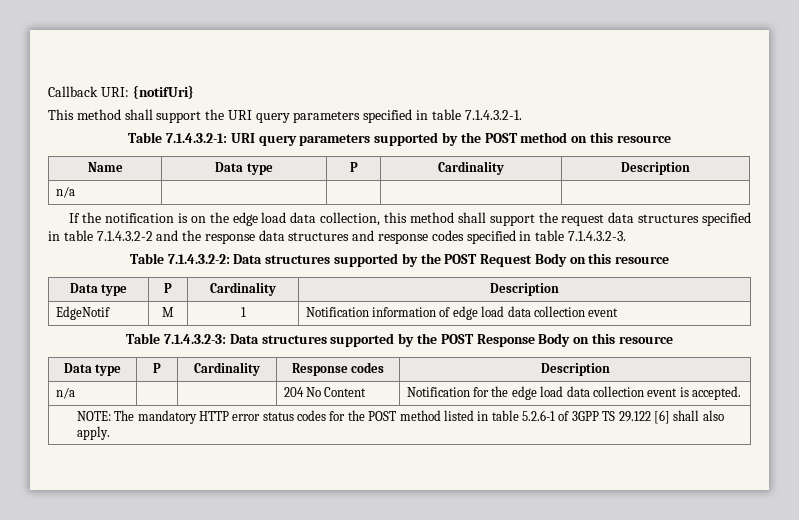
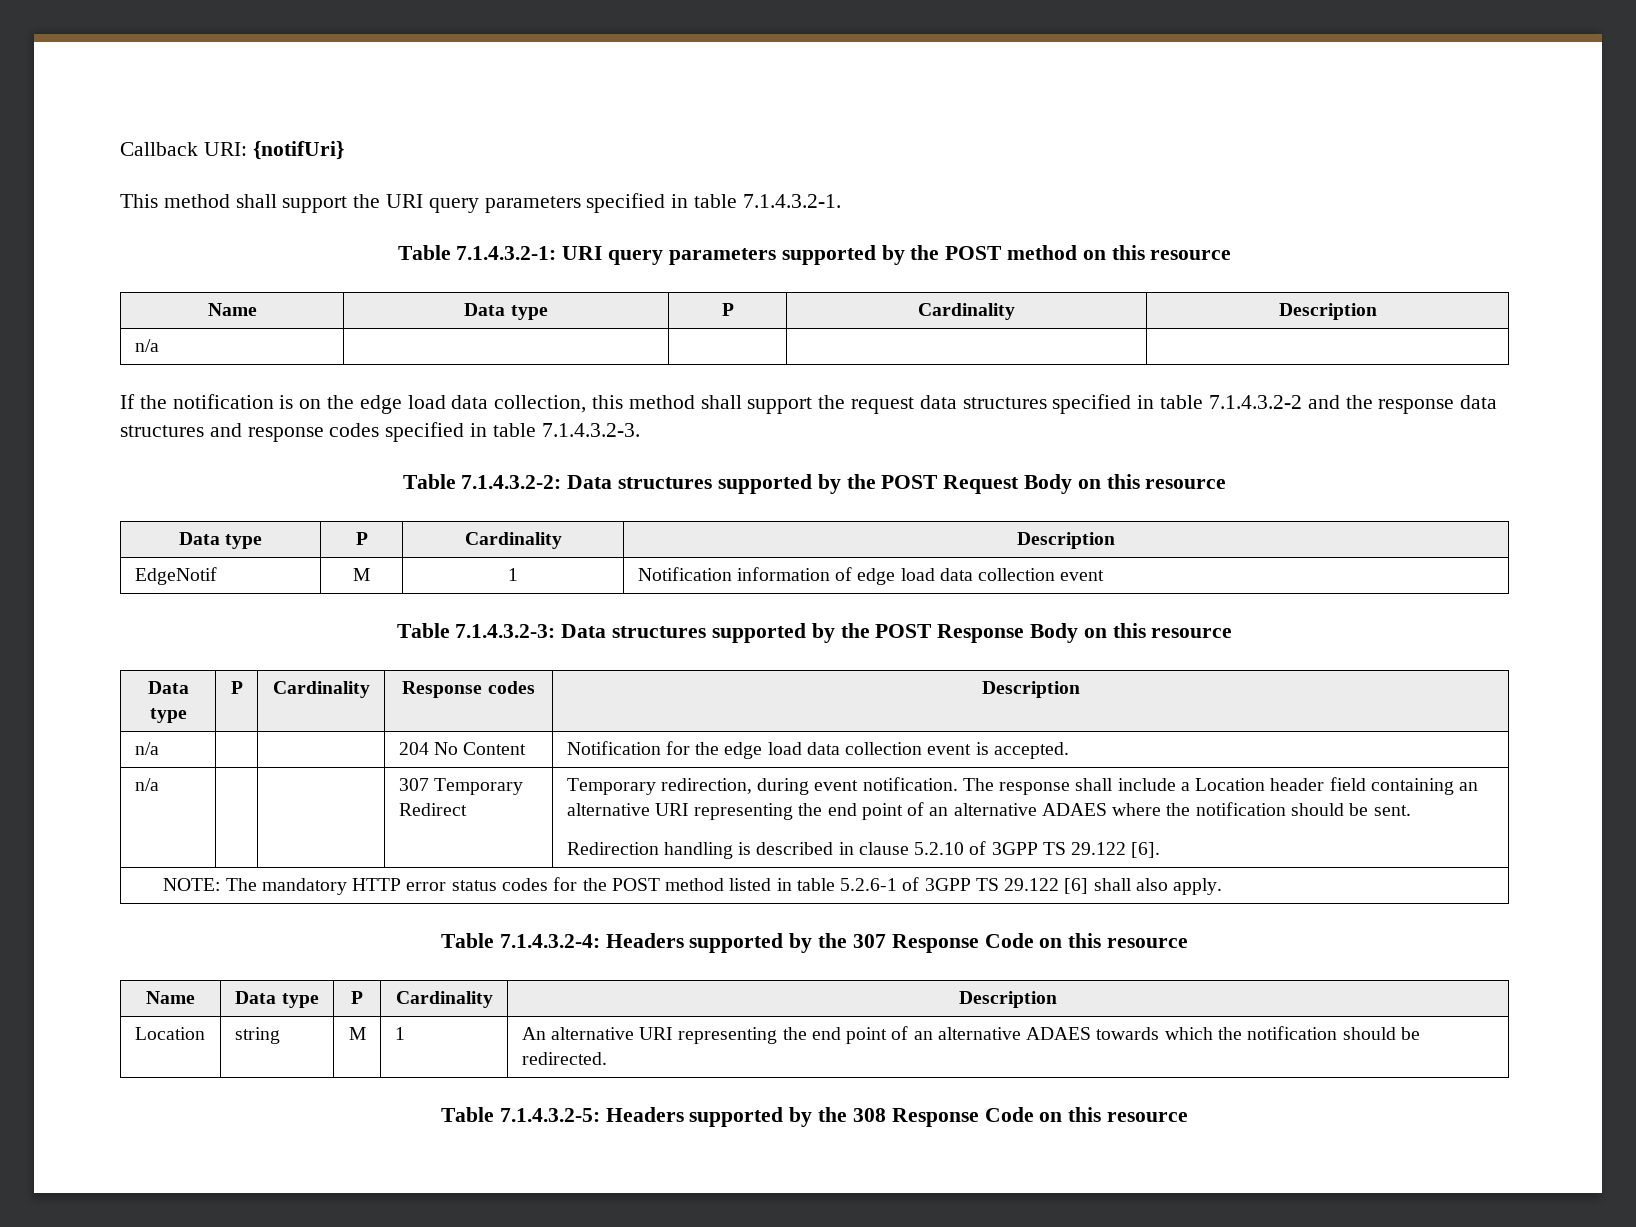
(742, 393) none -> [134,778,159,791] [398,778,523,795] [398,803,467,816] [566,777,1479,795] [566,802,1411,820] [566,841,1161,859] // n/a | | | 307 Temporary Redirect | Temporary redirection, during event notification. The response shall include a Location header field containing an alternative URI representing the end point of an alternative ADAES where the notification should be sent. // Redirection handling is described in clause 5.2.10 of 3GPP TS 29.122 [6].
(110, 433) none -> [441,933,1188,953] [146,991,195,1004] [235,991,319,1008] [351,991,363,1004] [395,991,493,1008] [958,991,1057,1008] [134,1027,205,1040] [234,1027,280,1044] [348,1027,366,1040] [394,1027,405,1040] [521,1026,1420,1044] [521,1052,607,1065] [441,1107,1188,1127] // Table 7.1.4.3.2-4: Headers supported by the 307 Response Code on this resource // Name | Data type | P | Cardinality | Description // Location | string | M | 1 | An alternative URI representing the end point of an alternative ADAES towards which the notification should be redirected. // Table 7.1.4.3.2-5: Headers supported by the 308 Response Code on this resource

